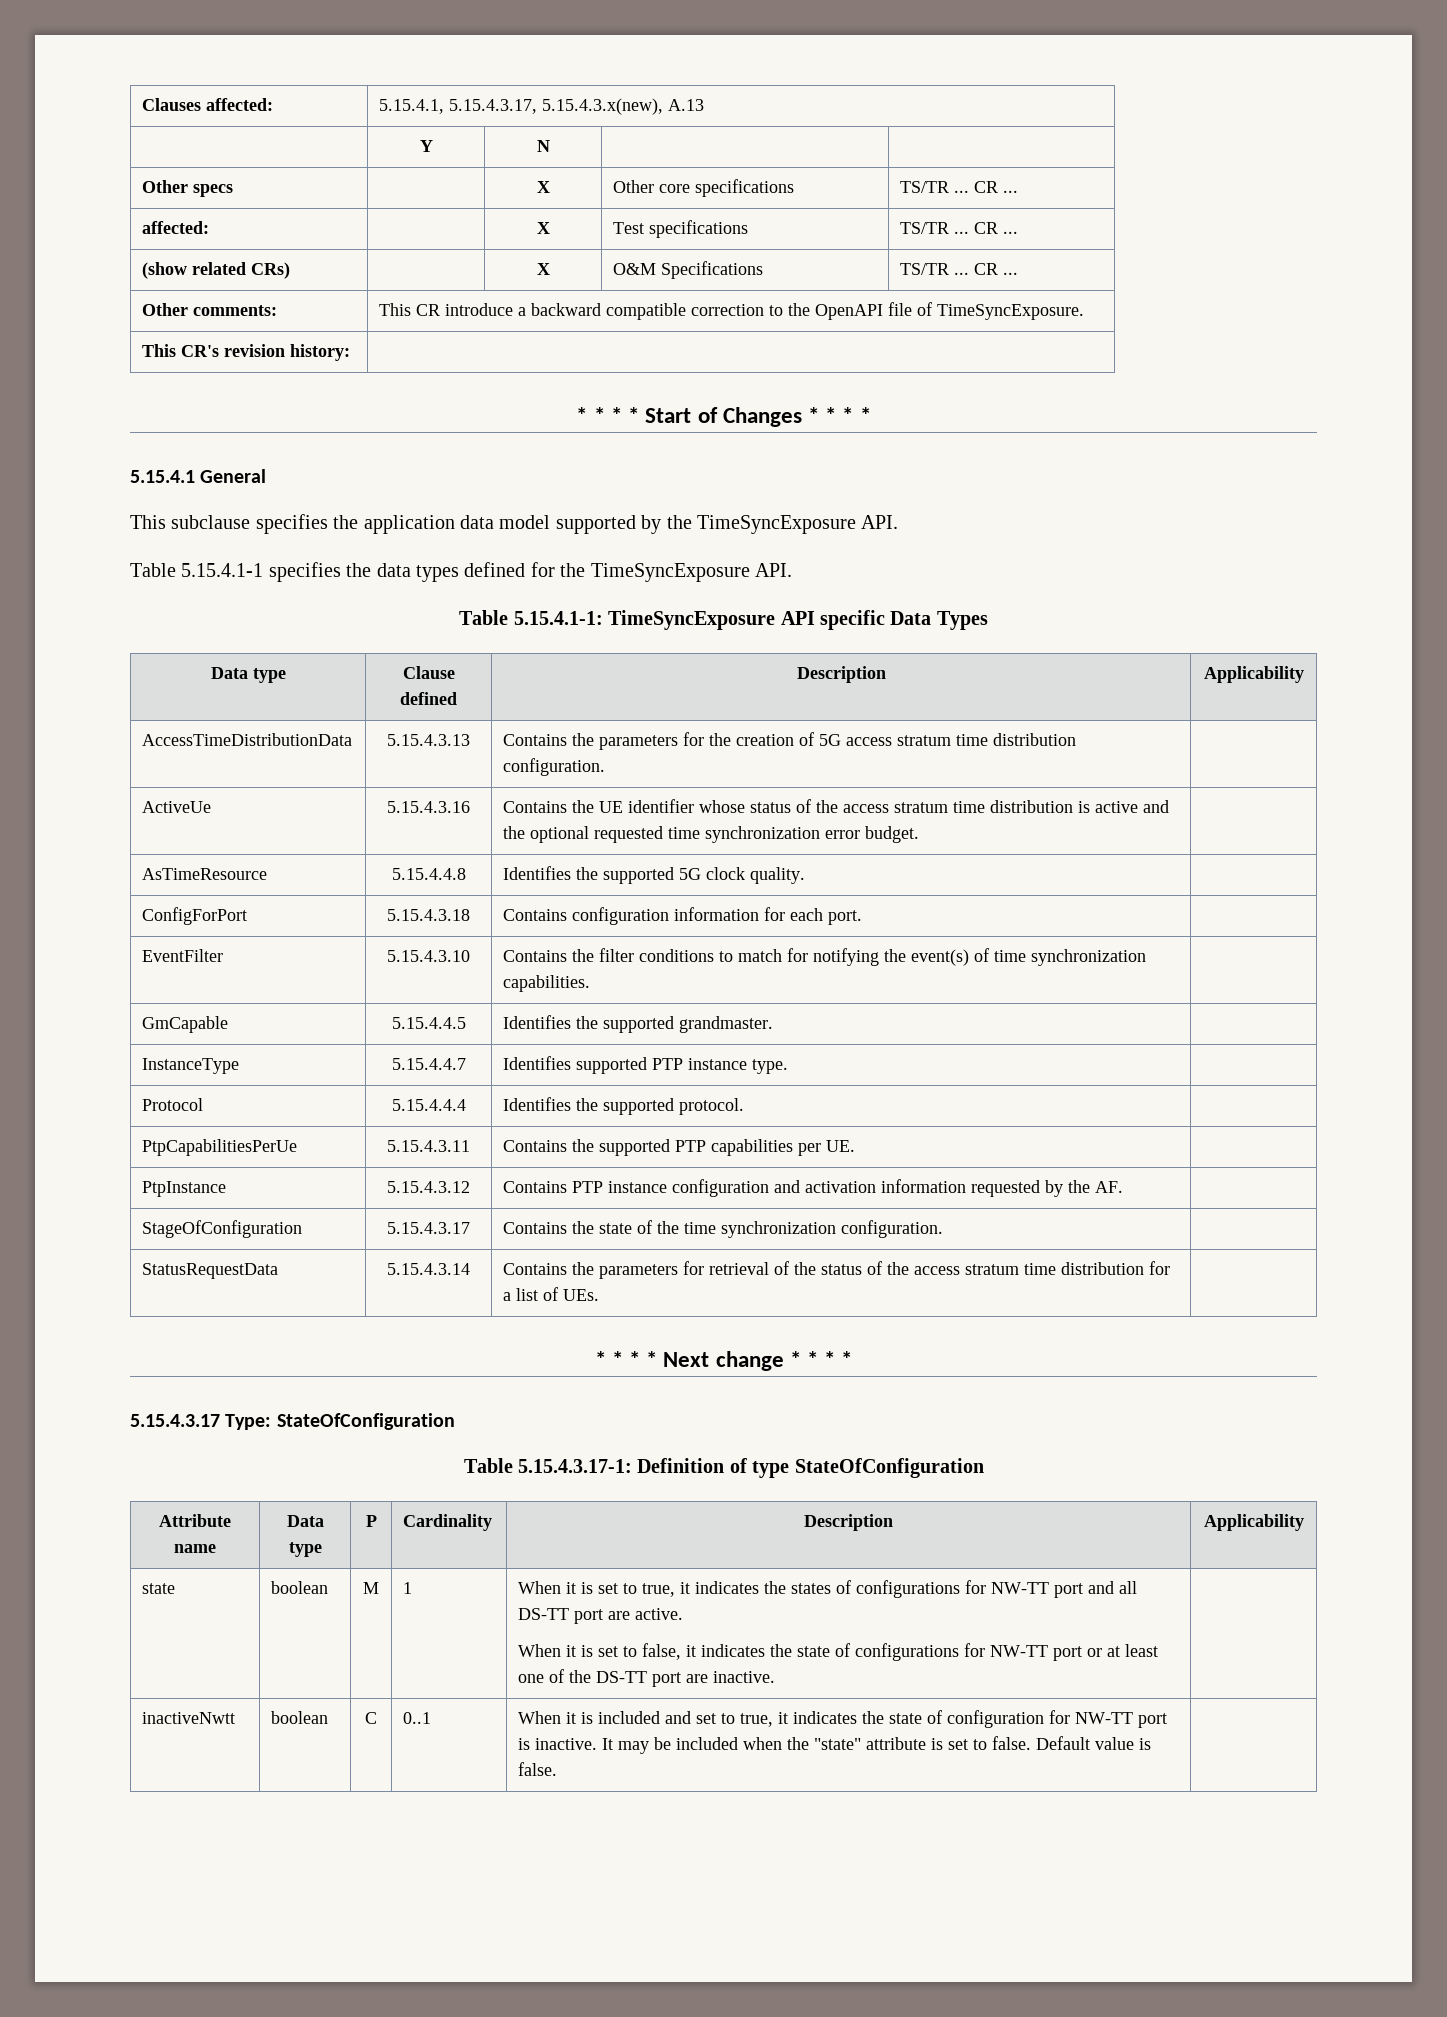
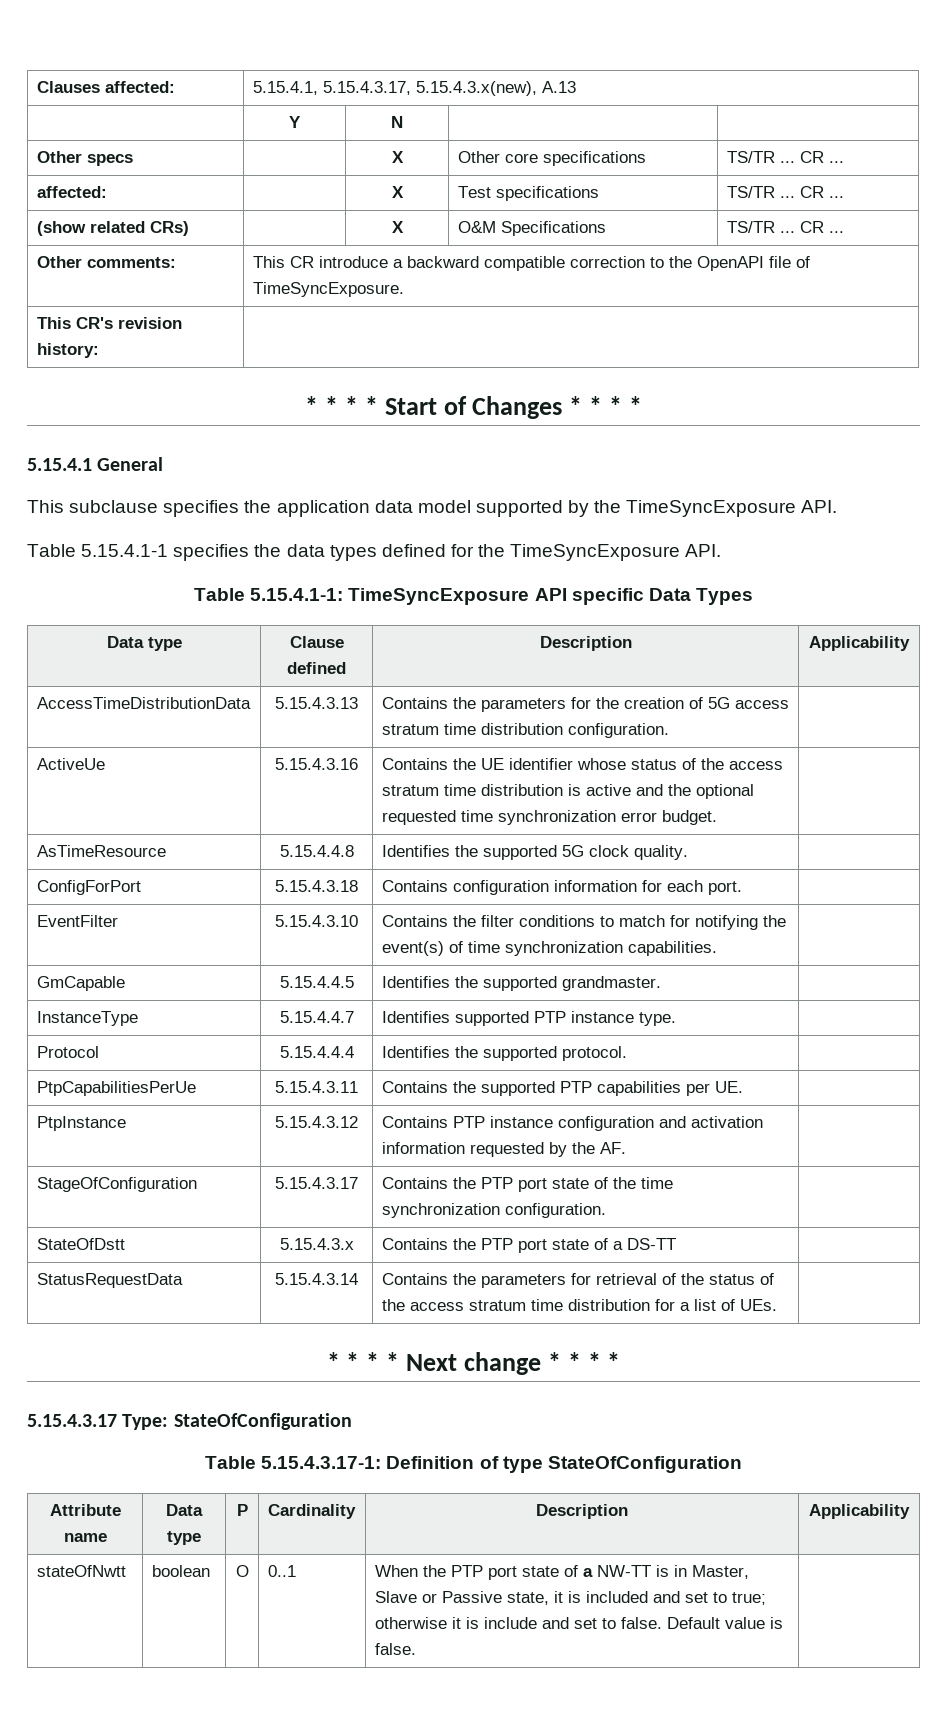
(595, 1227) none -> [480,1177,547,1192] PTP port
(944, 1229) none -> [36,1238,125,1250] [279,1238,354,1250] [381,1238,676,1253] // StateOfDstt | 5.15.4.3.x | Contains the PTP port state of a DS-TT |
[142,1583,176,1594] [271,1581,329,1594] [363,1582,379,1594] [403,1582,413,1594] [518,1580,1138,1598] [518,1608,684,1624] [518,1643,1159,1661] [518,1669,776,1687] [142,1712,236,1724] [271,1711,329,1724] [365,1712,377,1724] [403,1712,432,1724] [518,1711,562,1724] state | boolean | M | 1 | When it is set to true, it indicates the states of configurations for NW-TT port and all DS-TT port are active. // When it is set to false, it indicates the state of configurations for NW-TT port or at least one of the DS-TT port are inactive. | // inactiveNwtt | boolean | C | 0..1 | When -> [36,1565,126,1577] [151,1565,210,1577] [235,1565,249,1577] [267,1565,296,1577] [374,1565,749,1580] [374,1591,549,1605] stateOfNwtt | boolean | O | 0..1 | When the PTP port state of a NW-TT is in Master, Slave or Passive state,
[740,1710,1168,1728] [518,1737,944,1754] true, it indicates the state of configuration for NW-TT port is inactive. It may be included when the "state" attribute is -> [731,1592,766,1605] [374,1617,569,1629] true; otherwise it is include and

